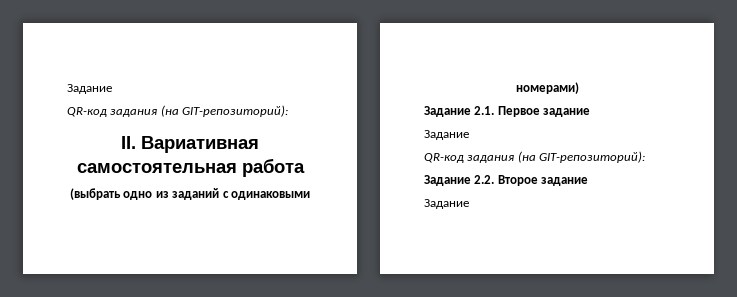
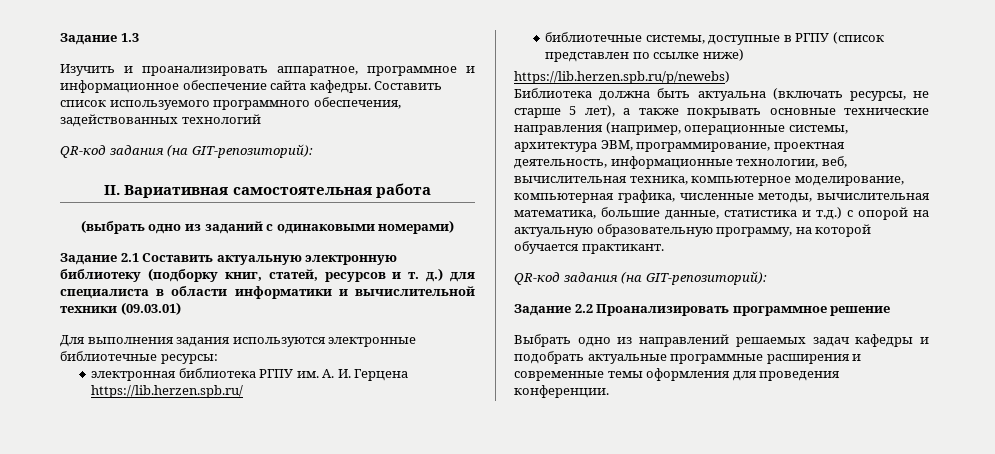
[67,84,112,94] Задание -> [60,33,139,45] [60,64,475,76] [60,80,443,93] [60,97,401,110] [60,114,261,127] Задание 1.3 // Изучить и проанализировать аппаратное, программное и информационное обеспечение сайта кафедры. Составить список используемого программного обеспечения, задействованных технологий
[474,106,591,117] [424,130,469,140] 2.1. Первое задание // Задание -> [120,253,398,265] [60,268,475,282] [60,286,475,299] [60,302,181,315] [60,335,417,347] [60,351,218,364] [91,368,409,381] [91,385,244,398] [545,32,884,45] [545,49,744,62] [514,71,730,84] [514,88,929,101] [514,105,929,118] [514,122,848,135] [514,140,845,152] [514,156,847,169] [514,176,904,186] [514,190,930,203] [514,207,929,220] [514,224,872,237] [514,241,664,254] 2.1 Составить актуальную электронную библиотеку (подборку книг, статей, ресурсов и т. д.) для специалиста в области информатики и вычислительной техники (09.03.01) // Для выполнения задания используются электронные библиотечные ресурсы: // электронная библиотека РГПУ им. А. И. Герцена https://lib.herzen.spb.ru/ // библиотечные системы, доступные в РГПУ (список представлен по ссылке ниже) // https://lib.herzen.spb.ru/p/newebs) // Библиотека должна быть актуальна (включать ресурсы, не старше 5 лет), а также покрывать основные технические направления (например, операционные системы, архитектура ЭВМ, программирование, проектная деятельность, информационные технологии, веб, вычислительная техника, компьютерное моделирование, компьютерная графика, численные методы, вычислительная математика, большие данные, статистика и т.д.) с опорой на актуальную образовательную программу, на которой обучается практикант.
[474,175,589,186] [424,199,469,209] 2.2. Второе задание // Задание -> [574,304,891,316] [514,334,929,347] [514,351,862,364] [514,368,841,381] [514,385,609,398] 2.2 Проанализировать программное решение // Выбрать одно из направлений решаемых задач кафедры и подобрать актуальные программные расширения и современные темы оформления для проведения конференции.

